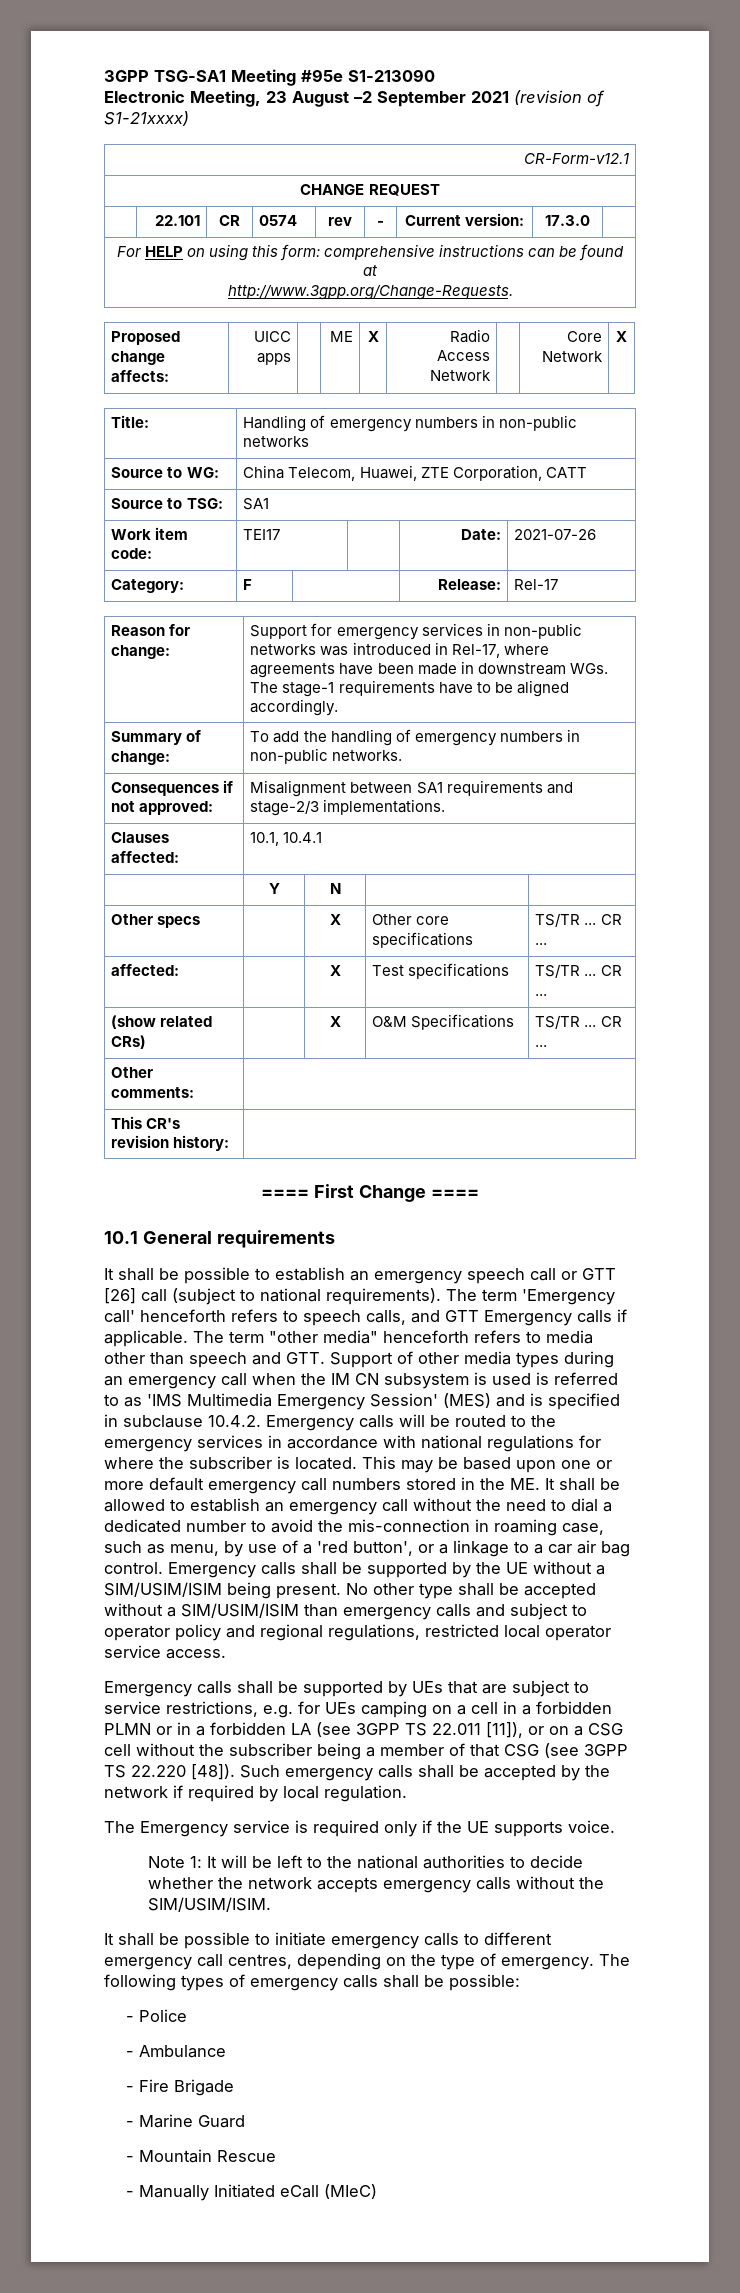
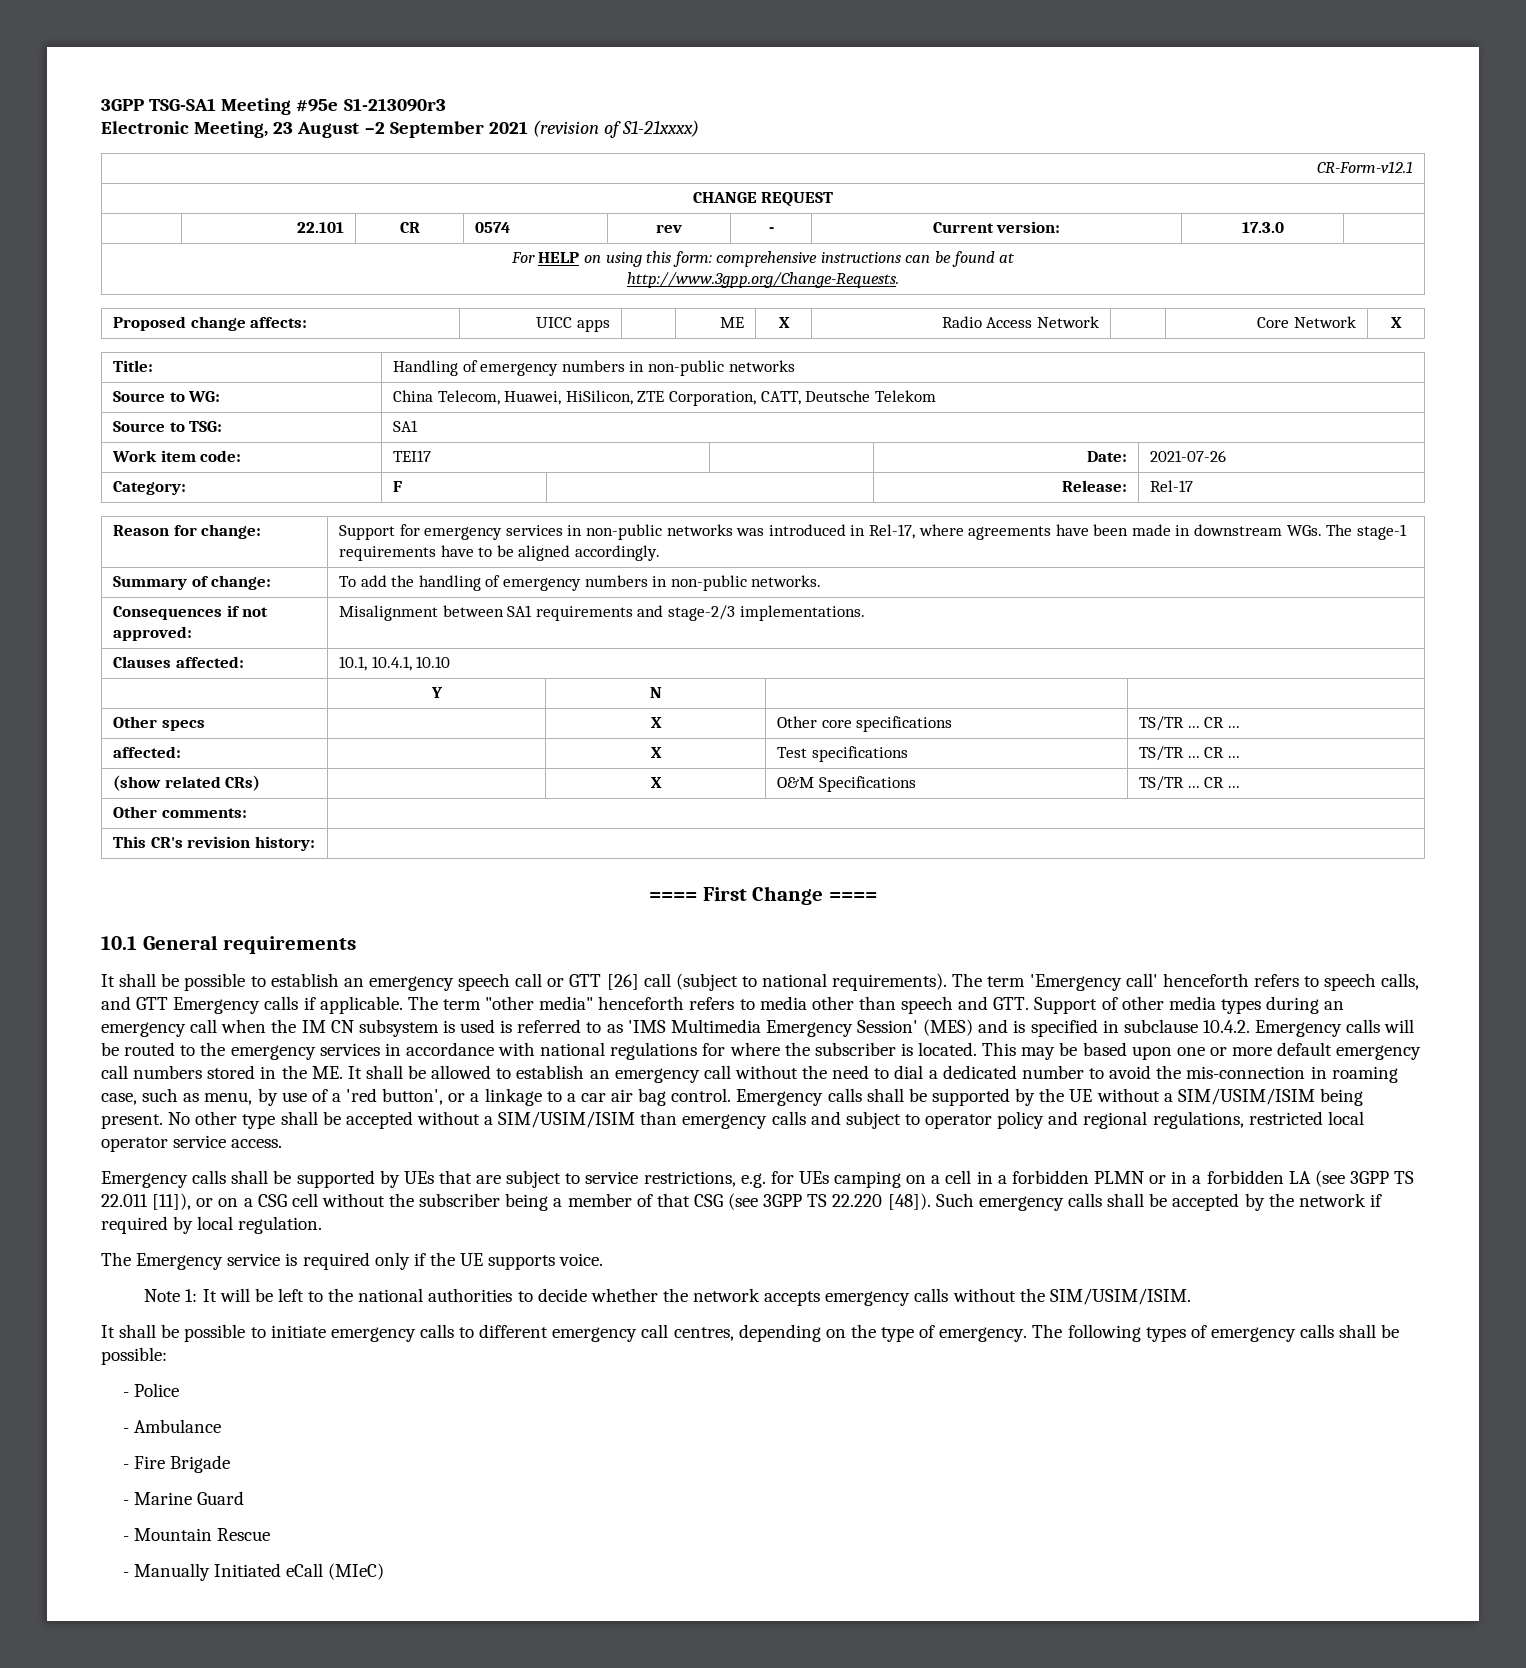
[348,69,435,82] S1-213090 -> [343,98,446,112] S1-213090r3
(417, 473) none -> [565,390,633,405] HiSilicon,
[545,467,587,478] CATT -> [760,390,936,405] CATT, Deutsche Telekom
[283,832,323,843] 10.4.1 -> [371,656,451,671] 10.4.1, 10.10

